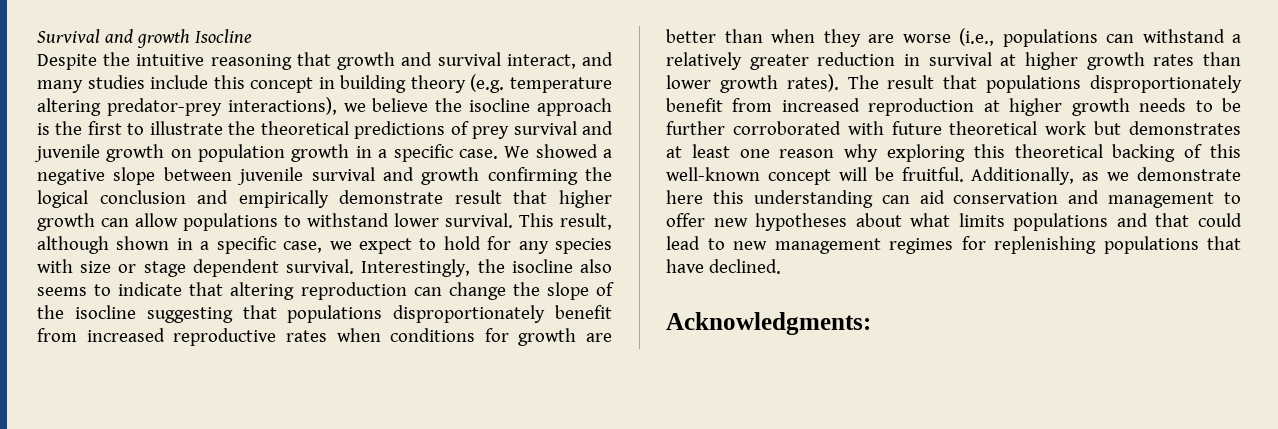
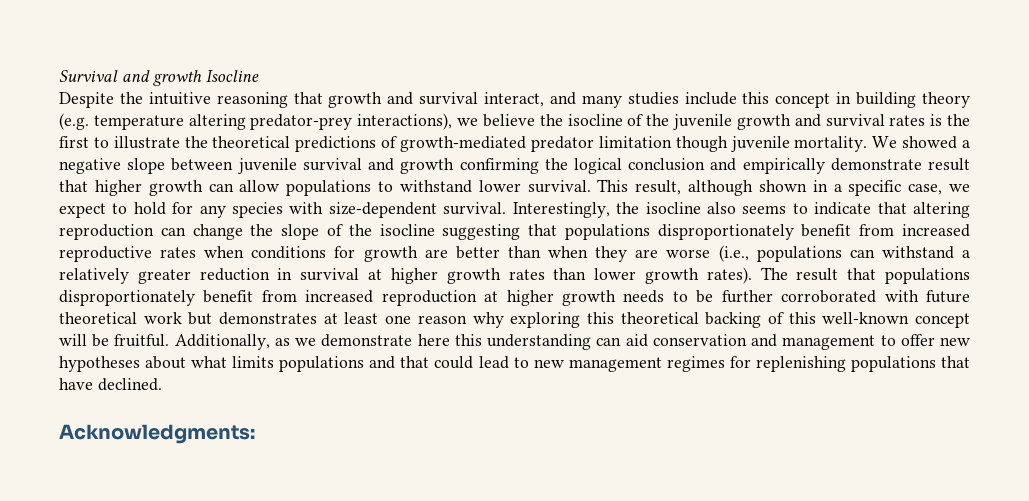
[536,98,612,116] approach -> [627,114,926,130] of the juvenile growth and survival rates
[472,121,613,139] [34,144,498,162] prey survival and juvenile growth on population growth in a specific case. -> [400,136,868,152] growth-mediated predator limitation though juvenile mortality.
[80,259,279,277] size or stage dependent -> [328,202,437,218] size-dependent

